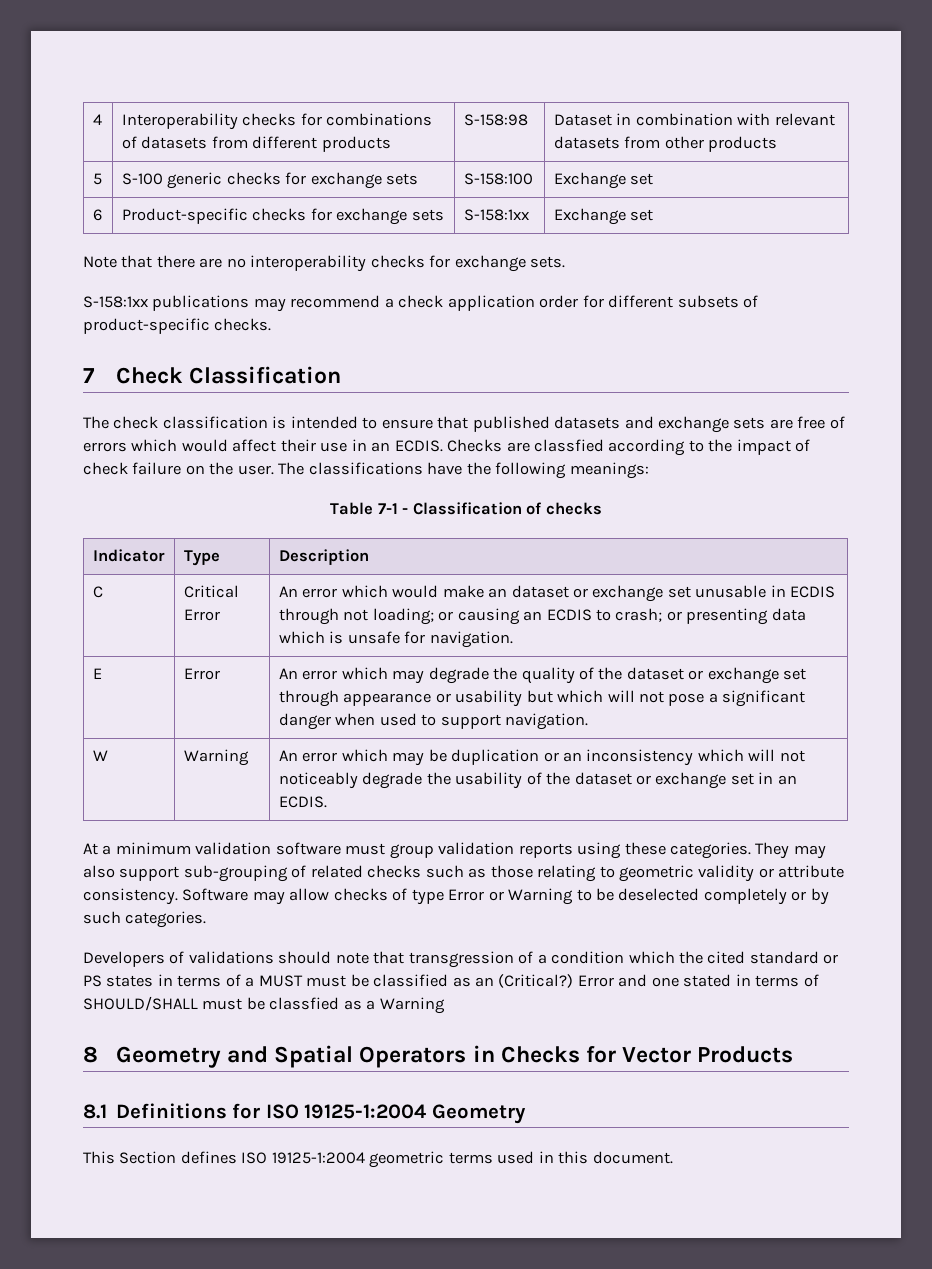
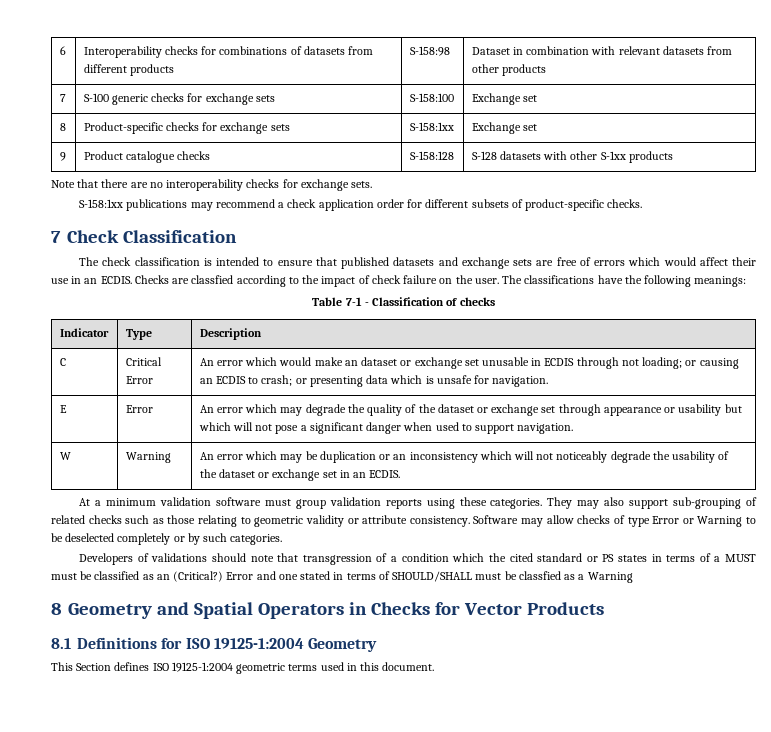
[92,114,102,125] 4 -> [59,46,66,55] 6
[92,173,102,185] 5 -> [59,94,66,102] 7
[92,209,102,221] 6 -> [59,123,66,131] 8
(654, 215) none -> [59,152,66,161] [83,151,211,163] [409,151,454,160] [471,151,673,163] // 9 | Product catalogue checks | S-158:128 | S-128 datasets with other S-1xx products

